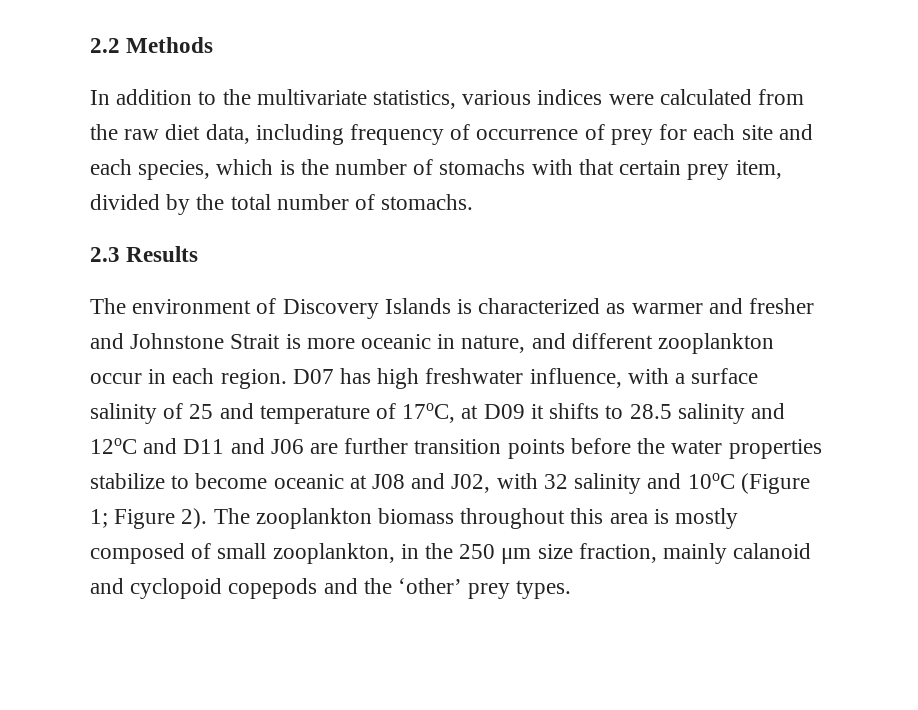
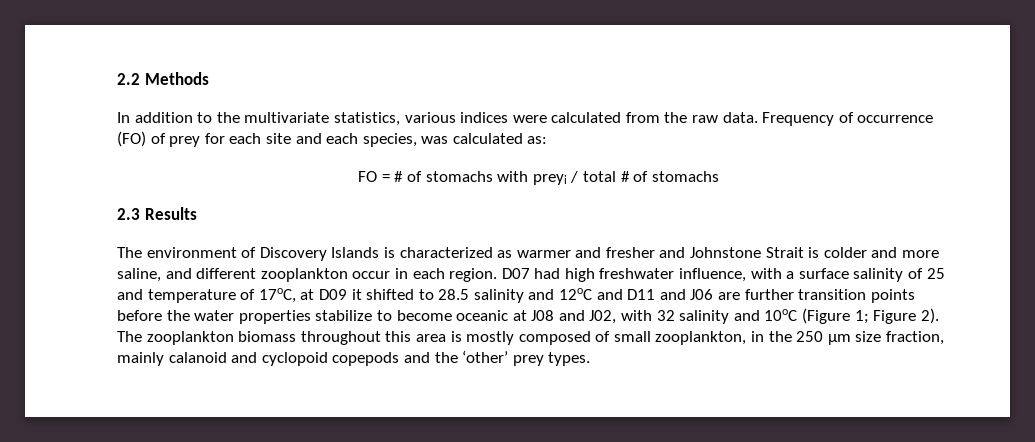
[165,124,445,145] diet data, including frequency -> [722,112,835,126] data. Frequency
(579, 134) none -> [117,131,146,147] (FO)
[216,159,782,180] [90,194,474,215] which is the number of stomachs with that certain prey item, divided by the total number of stomachs. -> [421,133,548,144] [358,171,719,185] was calculated as: // FO = # of stomachs with preyi / total # of stomachs
[306,334,526,353] more oceanic in nature, -> [823,247,940,258] [117,268,161,282] colder and more saline,
[340,368,372,384] has -> [534,268,561,279] had
[549,403,600,419] shifts -> [366,289,415,300] shifted

